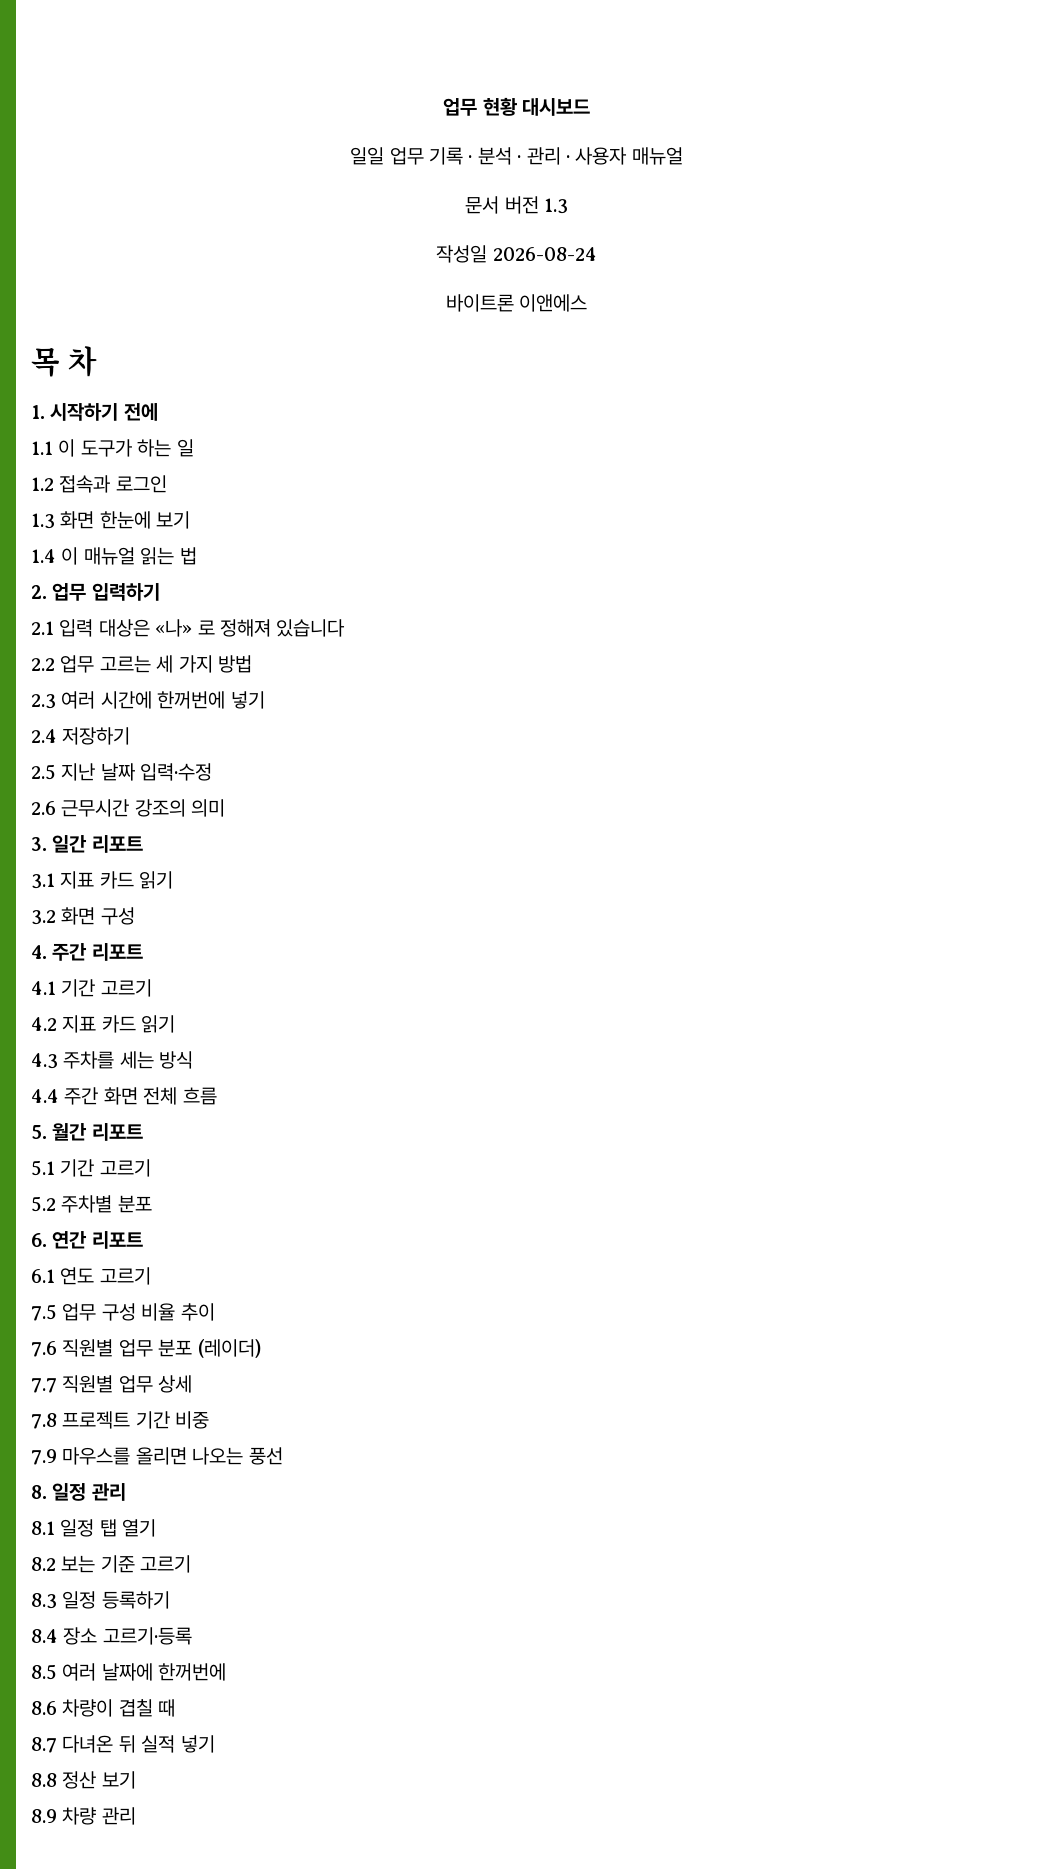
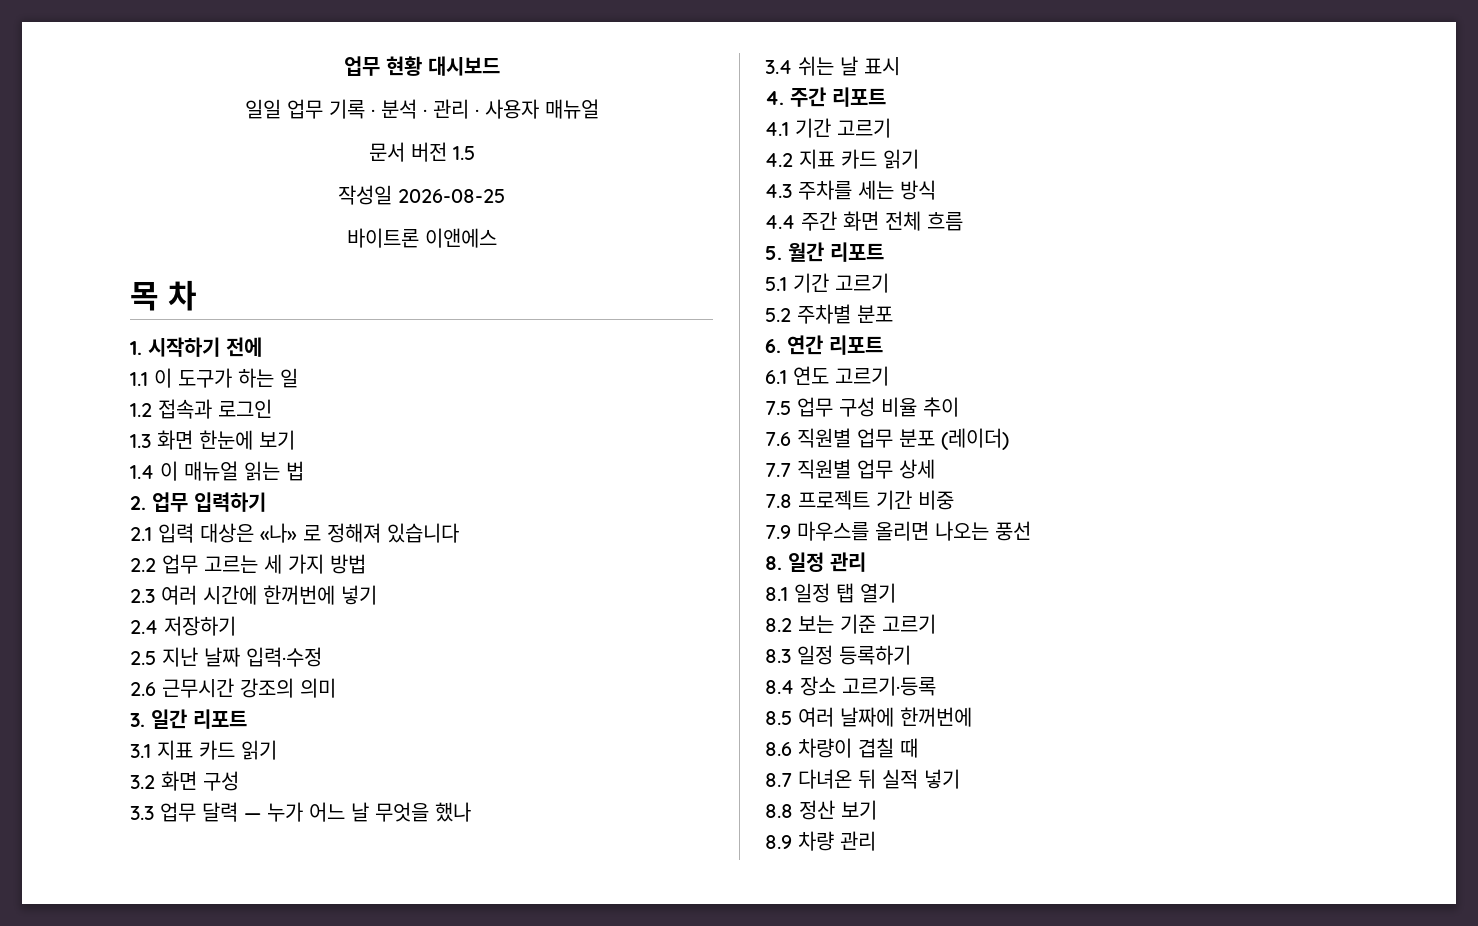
[543,198,568,214] 1.3 -> [452,146,475,160] 1.5
[492,247,597,261] 2026-08-24 -> [398,189,505,203] 2026-08-25
(135, 916) none -> [130,802,471,822] [765,56,900,76] // 3.3 업무 달력 — 누가 어느 날 무엇을 했나 // 3.4 쉬는 날 표시

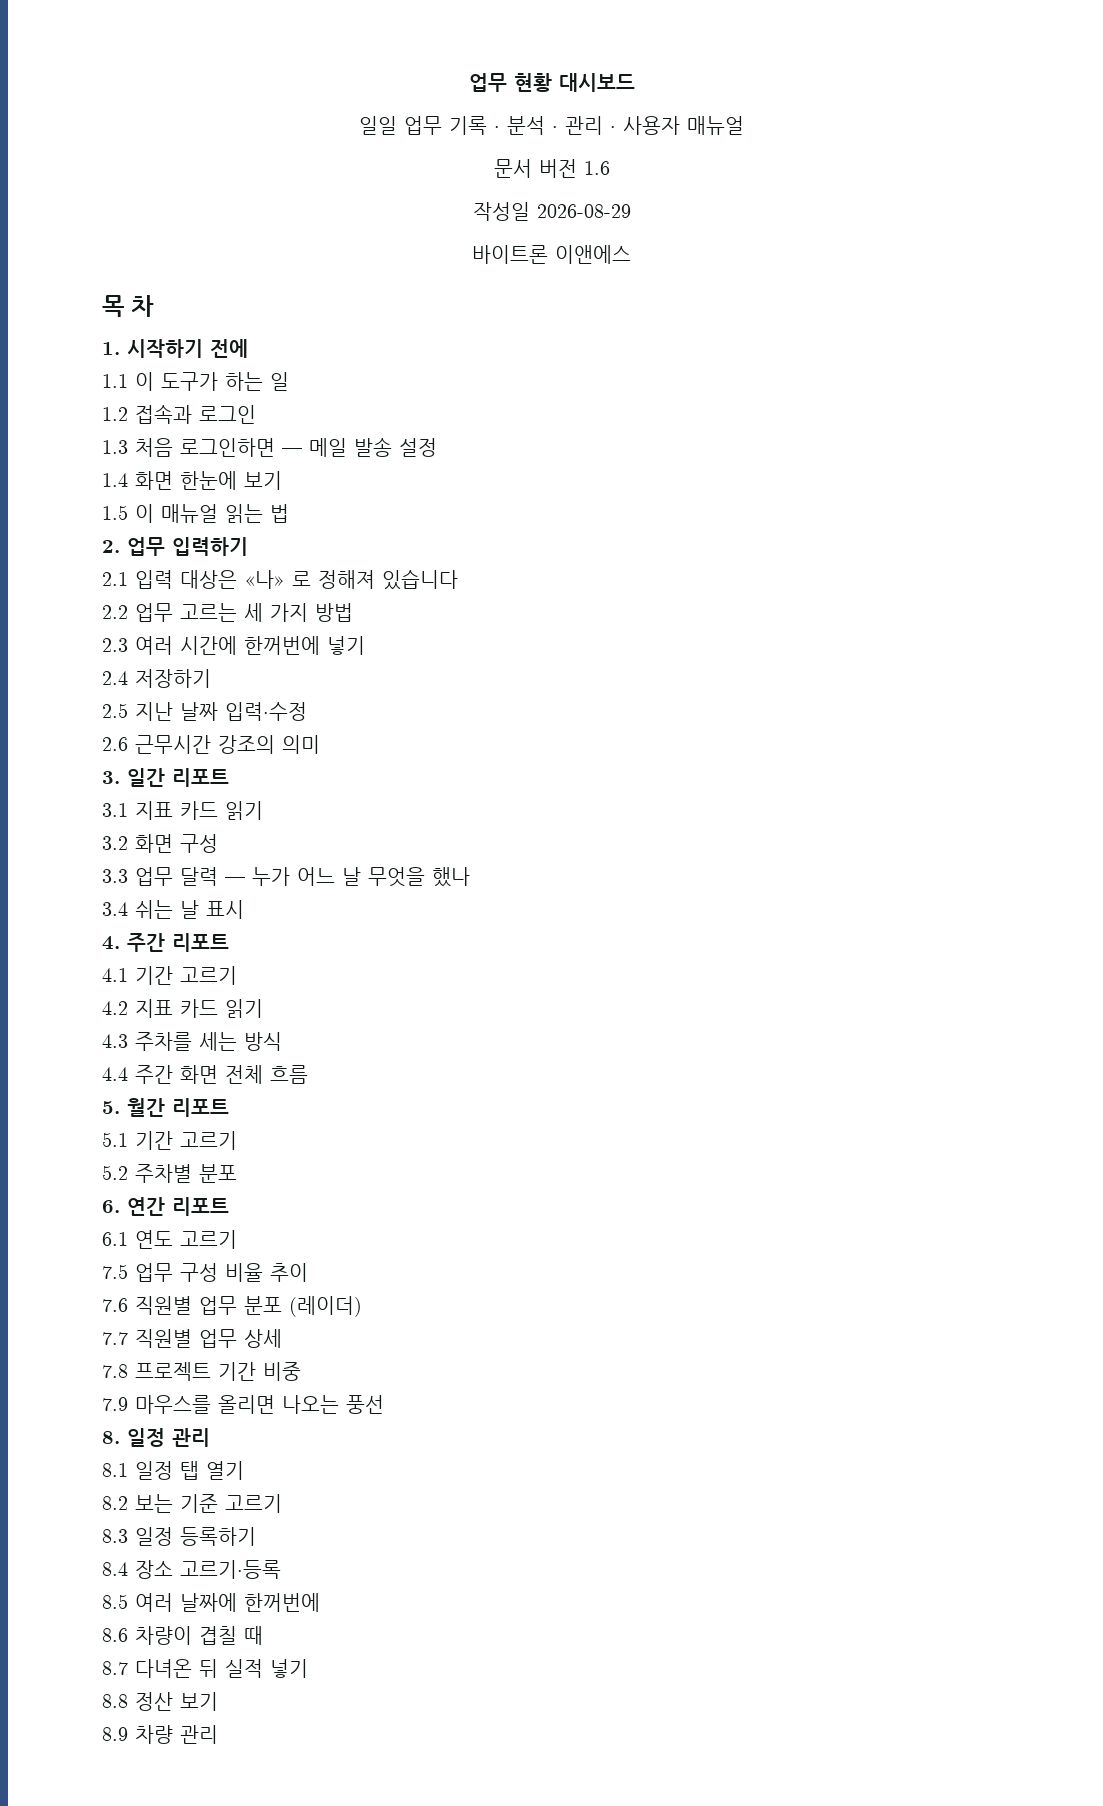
[452,146,475,160] 1.5 -> [583,161,610,175] 1.6
[398,189,505,203] 2026-08-25 -> [536,204,631,218] 2026-08-29
(151, 441) none -> [135,437,437,457] [102,473,128,487] 처음 로그인하면 — 메일 발송 설정 // 1.4
[130,465,154,479] 1.4 -> [102,505,128,520] 1.5

